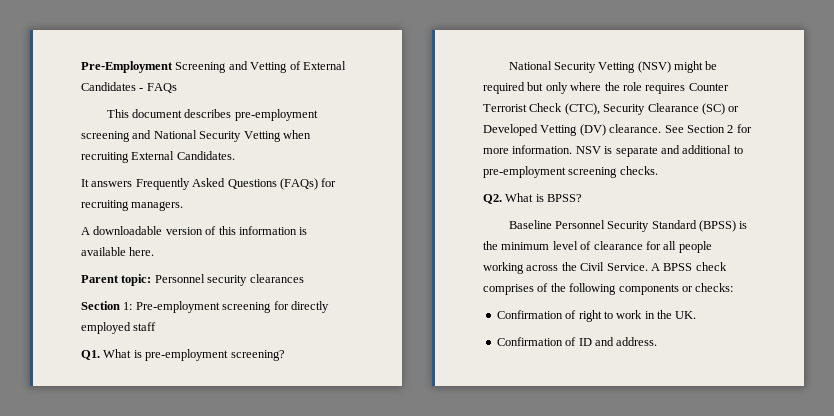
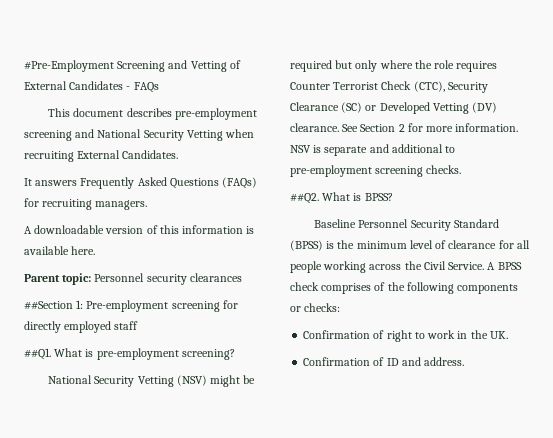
[81,61,173,73] Pre-Employment -> [24,60,114,72] #Pre-Employment
[81,301,120,310] Section -> [24,301,73,310] ##Section
[81,350,100,360] Q1. -> [24,348,51,360] ##Q1.
[483,194,502,204] Q2. -> [290,193,319,204] ##Q2.

